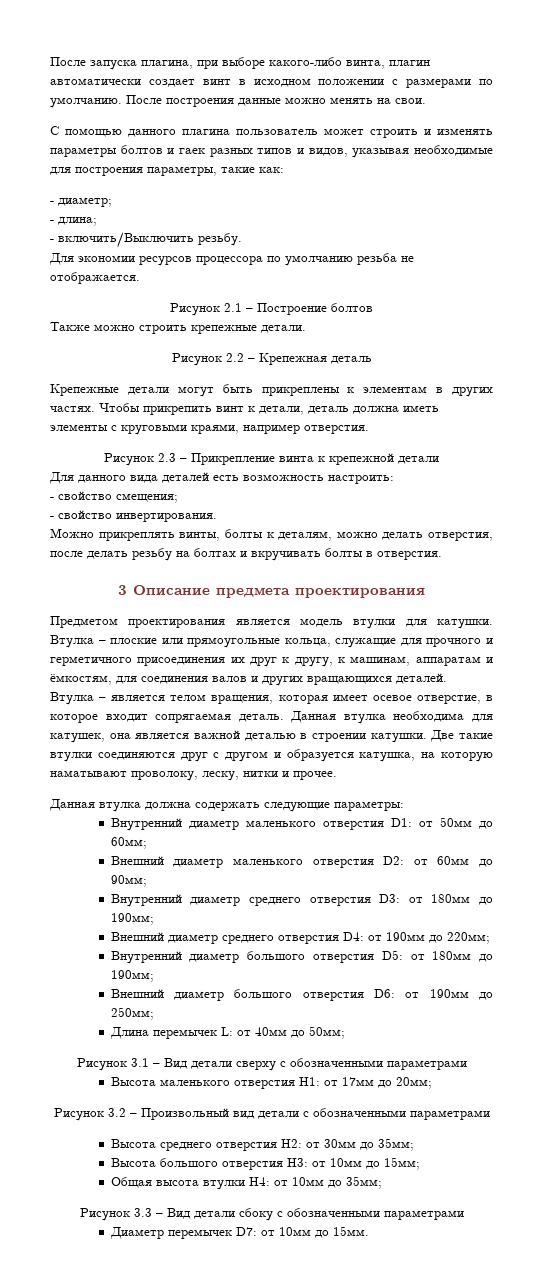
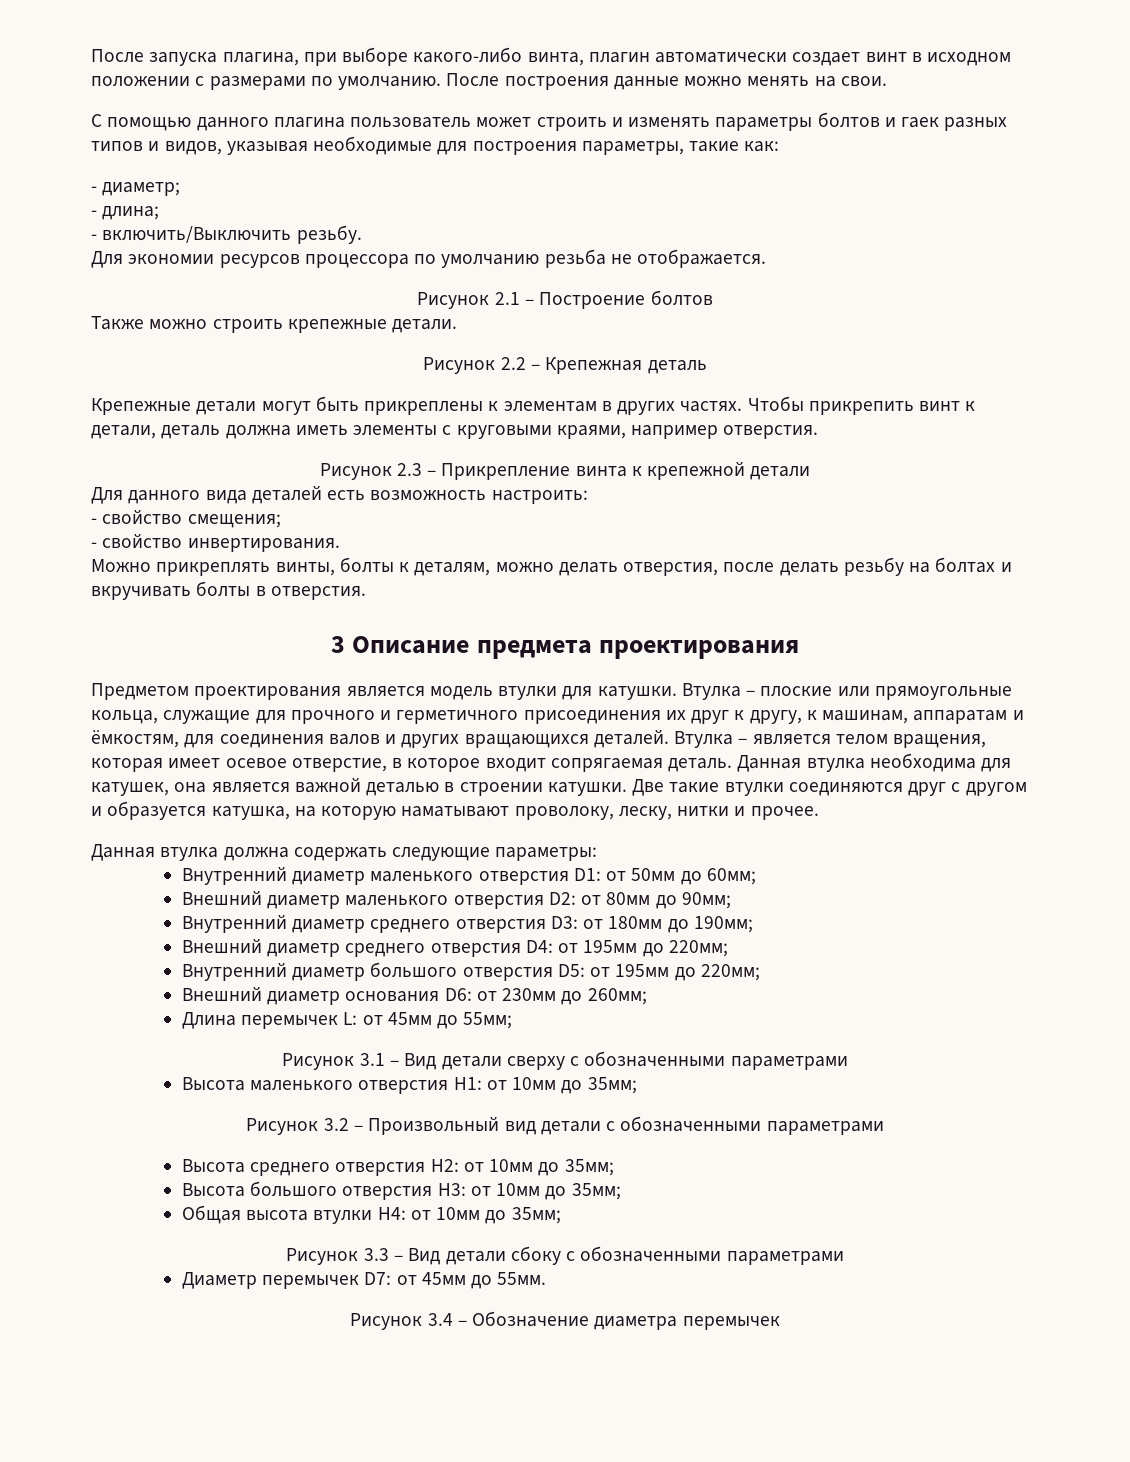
[437,856,470,865] 60мм -> [606,892,651,905] 80мм
[385,932,425,941] 190мм -> [583,940,638,953] 195мм
[432,951,493,962] [110,970,154,982] [110,989,493,1001] [110,1007,154,1020] 180мм до 190мм; // Внешний диаметр большого отверстия D6: от 190мм до 250мм; -> [615,964,761,981] [181,986,647,1005] 195мм до 220мм; // Внешний диаметр основания D6: от 230мм до 260мм;
[254,1026,345,1039] 40мм до 50мм; -> [387,1012,513,1029] 45мм до 55мм;
[341,1077,432,1089] 17мм до 20мм; -> [512,1077,637,1094] 10мм до 35мм;
[323,1139,356,1148] 30мм -> [489,1159,534,1172] 10мм
[383,1157,420,1170] 15мм; -> [571,1183,621,1200] 35мм;
[278,1226,369,1238] 10мм до 15мм. -> [421,1272,547,1289] [350,1311,780,1330] 45мм до 55мм. // Рисунок 3.4 – Обозначение диаметра перемычек

